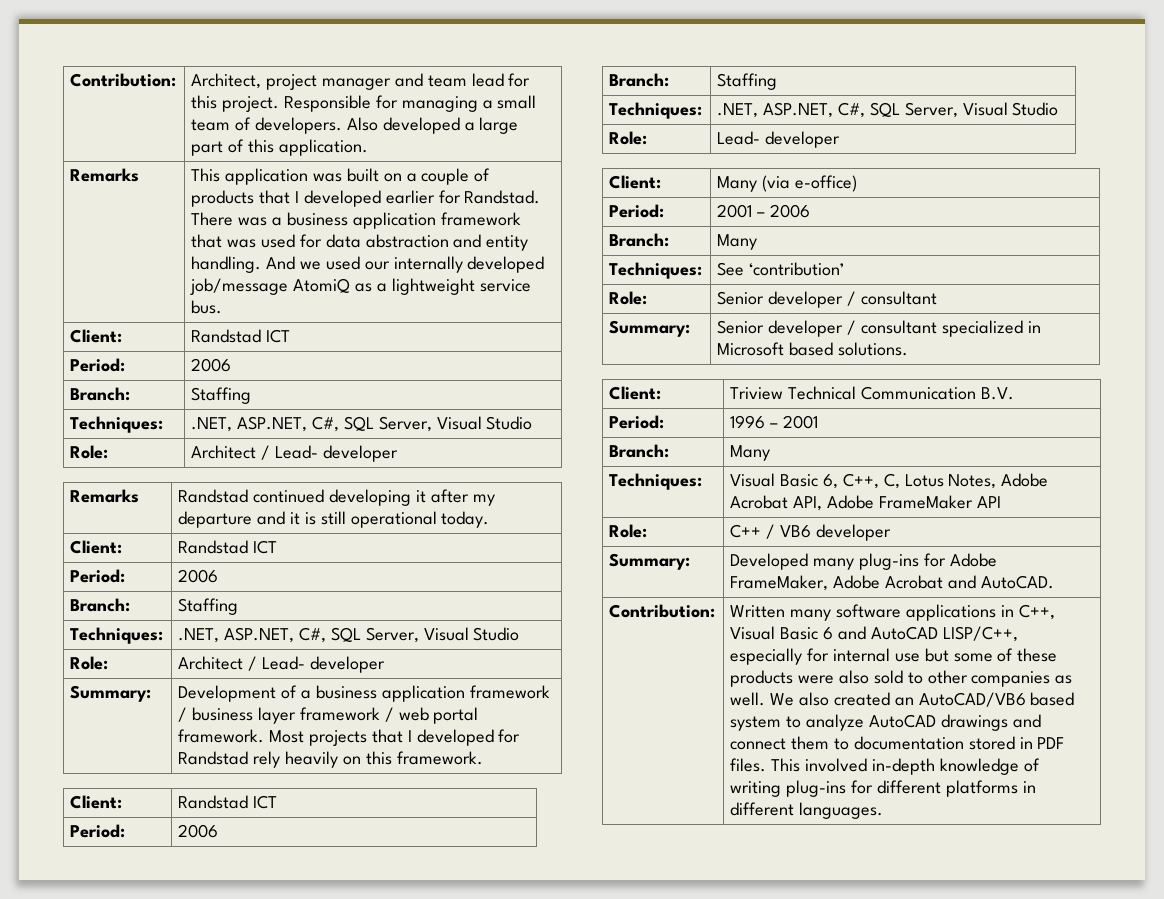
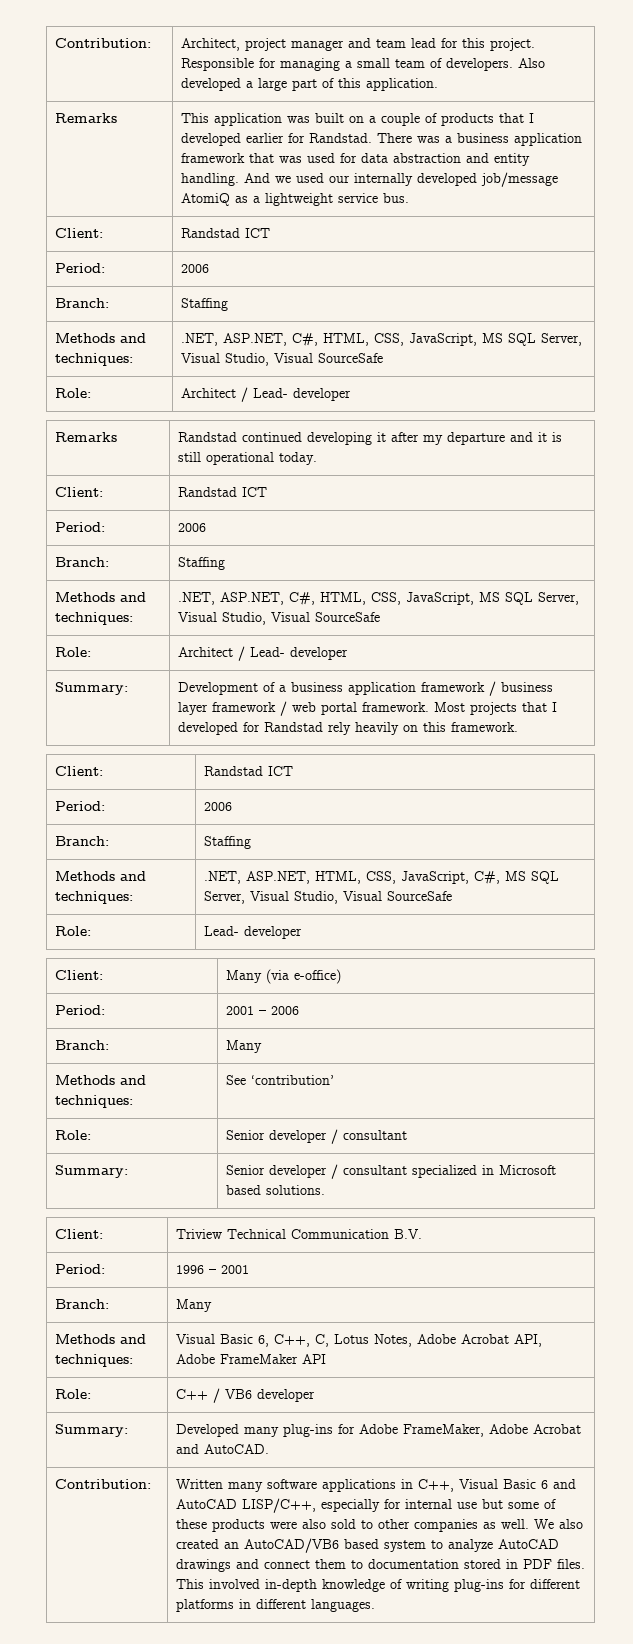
[70,416,164,433] [191,416,533,432] Techniques: | .NET, ASP.NET, C#, SQL Server, Visual Studio -> [55,333,147,343] [55,353,134,366] [181,333,583,346] [181,353,384,366] Methods and techniques: | .NET, ASP.NET, C#, HTML, CSS, JavaScript, MS SQL Server, Visual Studio, Visual SourceSafe
[70,627,164,644] [178,627,520,643] Techniques: | .NET, ASP.NET, C#, SQL Server, Visual Studio -> [55,592,147,602] [55,612,134,625] [178,592,580,605] [178,612,381,625] Methods and techniques: | .NET, ASP.NET, C#, HTML, CSS, JavaScript, MS SQL Server, Visual Studio, Visual SourceSafe
[609,102,703,119] [717,102,1059,118] Techniques: | .NET, ASP.NET, C#, SQL Server, Visual Studio -> [55,871,147,881] [55,891,134,904] [204,871,560,884] [204,891,453,904] Methods and techniques: | .NET, ASP.NET, HTML, CSS, JavaScript, C#, MS SQL Server, Visual Studio, Visual SourceSafe
[609,262,703,279] Techniques: -> [55,1075,147,1085] [55,1095,134,1108] Methods and techniques:
[609,473,703,490] Techniques: -> [55,1334,147,1344] [55,1354,134,1367] Methods and techniques:

